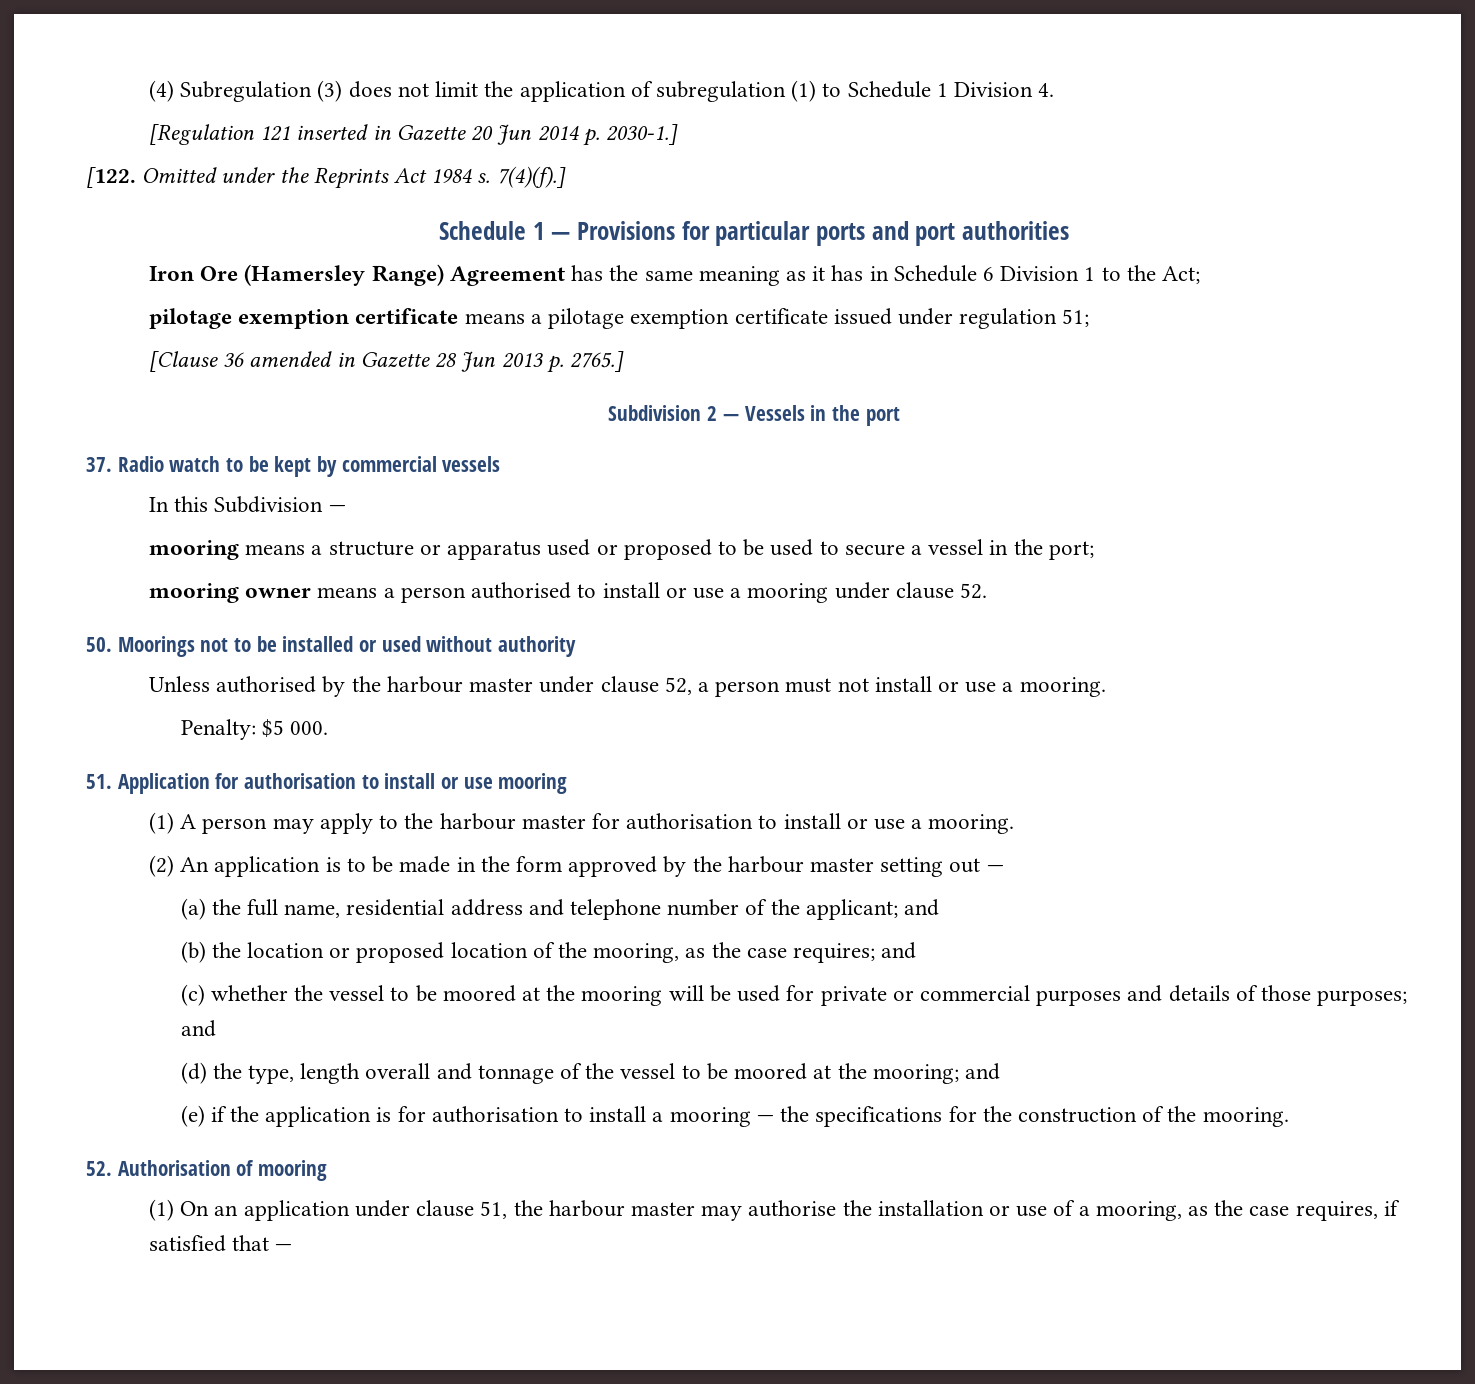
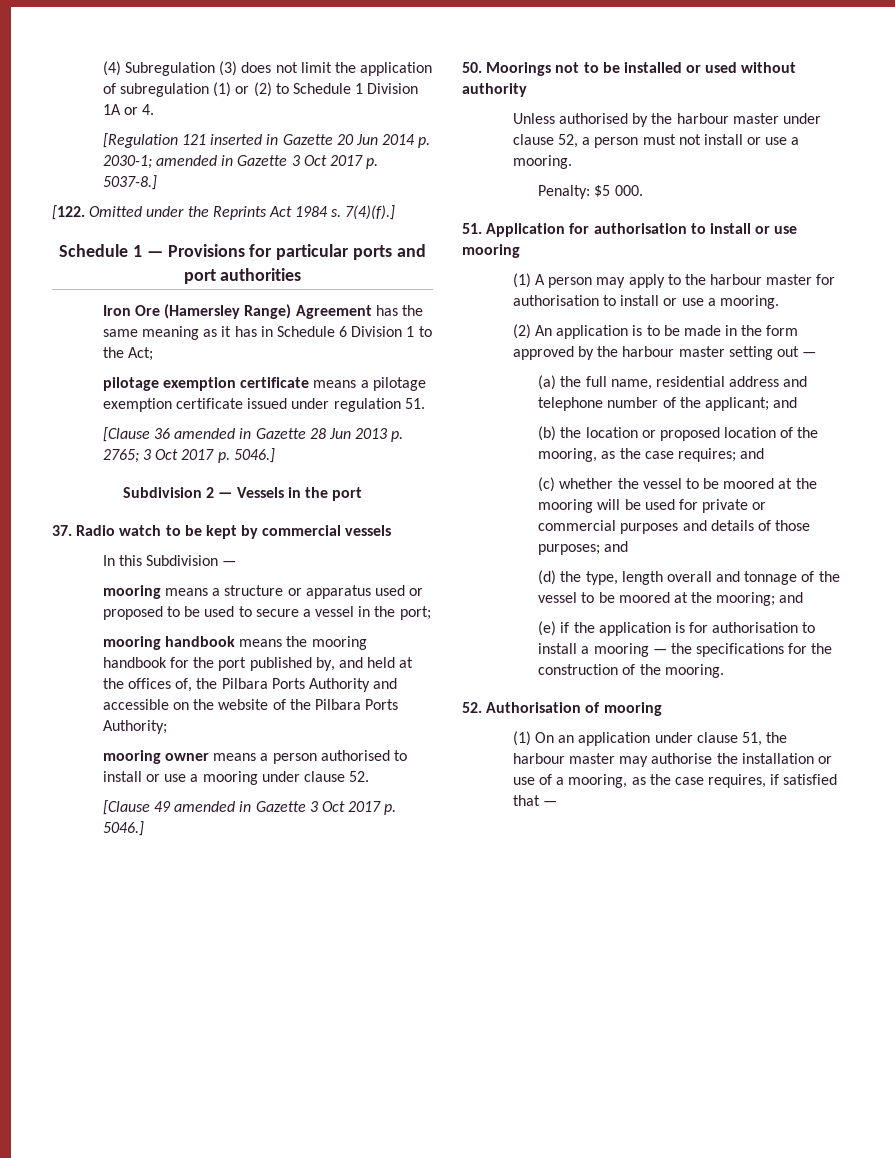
(817, 91) none -> [235,82,272,97] or (2)
(1033, 89) none -> [102,104,138,115] 1A or
[605,124,678,145] 2030-1.] -> [102,155,379,169] [102,175,157,190] 2030-1; amended in Gazette 3 Oct 2017 p. 5037-8.]
[1062,309,1090,327] 51; -> [404,398,425,409] 51.
[569,351,624,372] 2765.] -> [102,448,275,463] 2765; 3 Oct 2017 p. 5046.]
(1094, 550) none -> [102,636,367,650] [102,657,414,671] [102,678,398,692] [102,699,399,710] [102,720,167,734] // mooring handbook means the mooring handbook for the port published by, and held at the offices of, the Pilbara Ports Authority and accessible on the website of the Pilbara Ports Authority;
(987, 591) none -> [102,800,397,815] [102,821,144,836] // [Clause 49 amended in Gazette 3 Oct 2017 p. 5046.]

